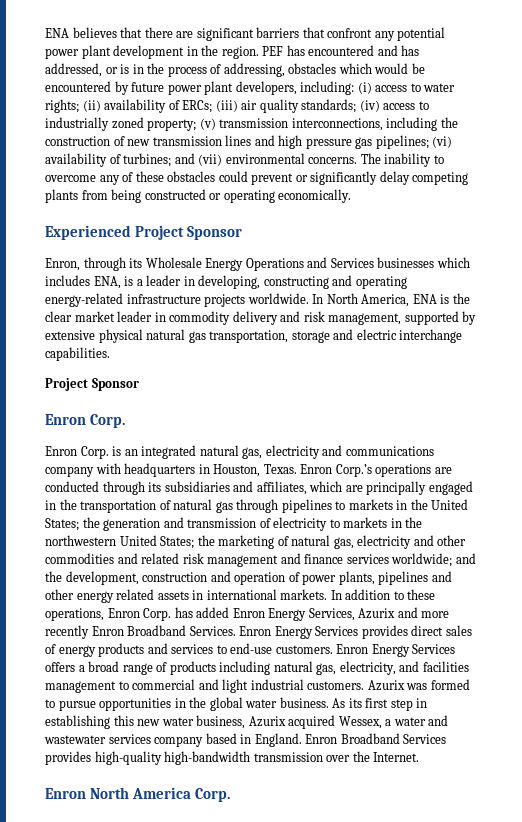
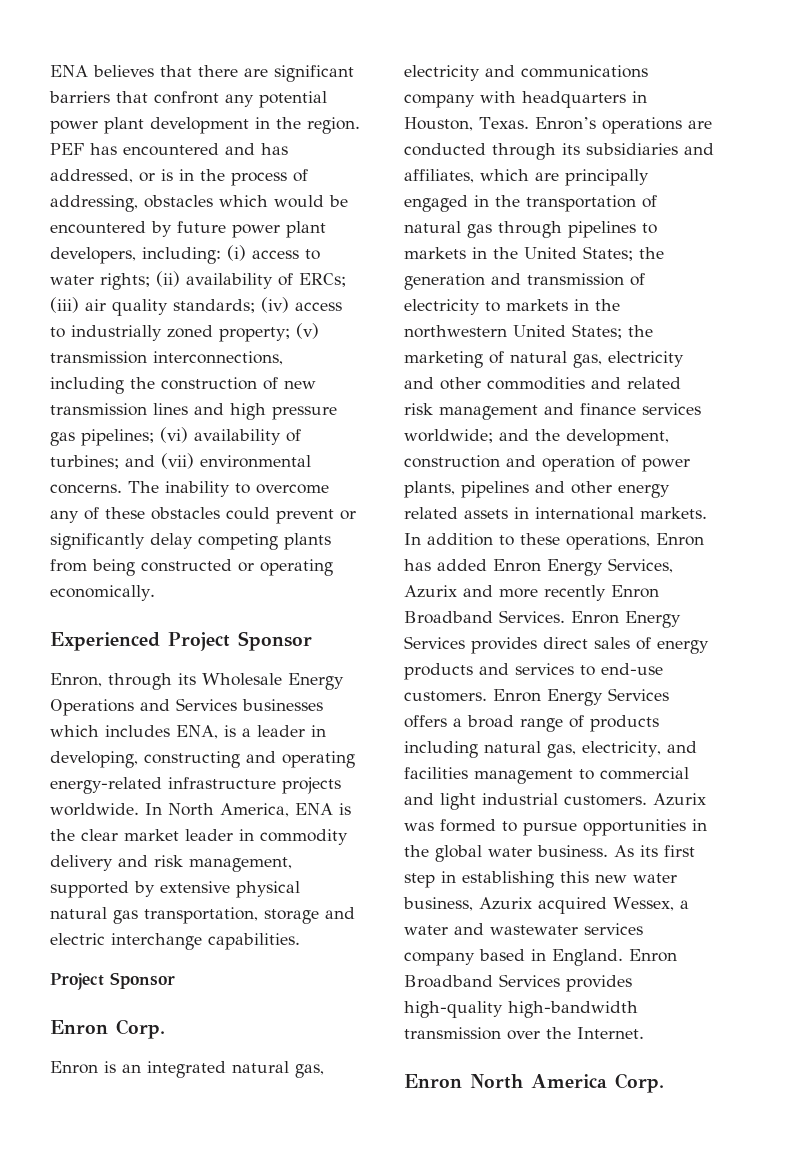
[80,446,109,459] Corp. -> (98, 1067) none
[300,464,372,477] Enron Corp.’s -> [534,117,596,130] Enron’s
[143,608,172,621] Corp. -> (704, 539) none

